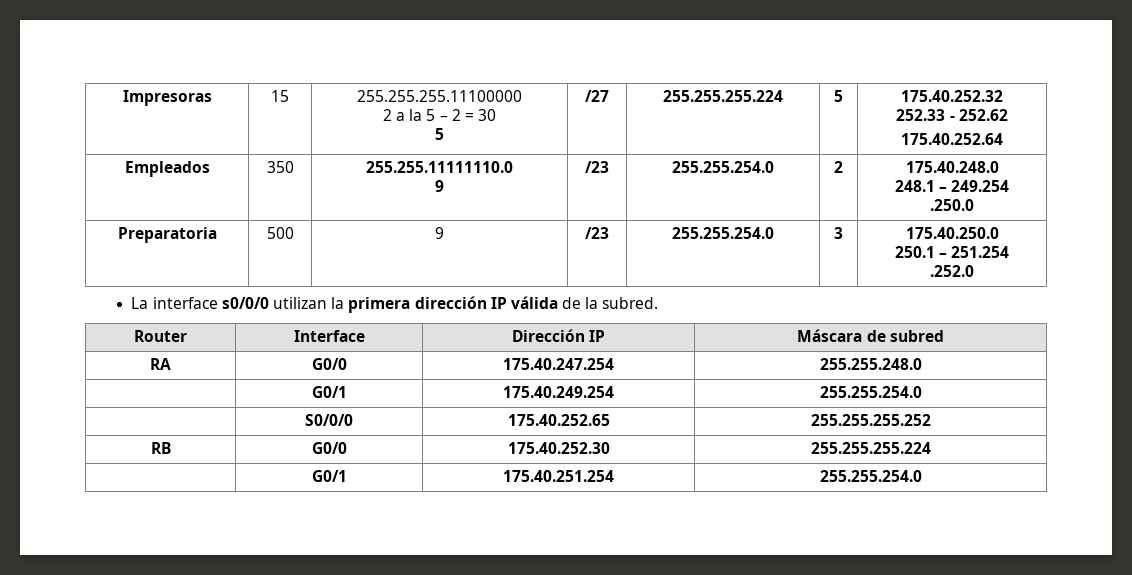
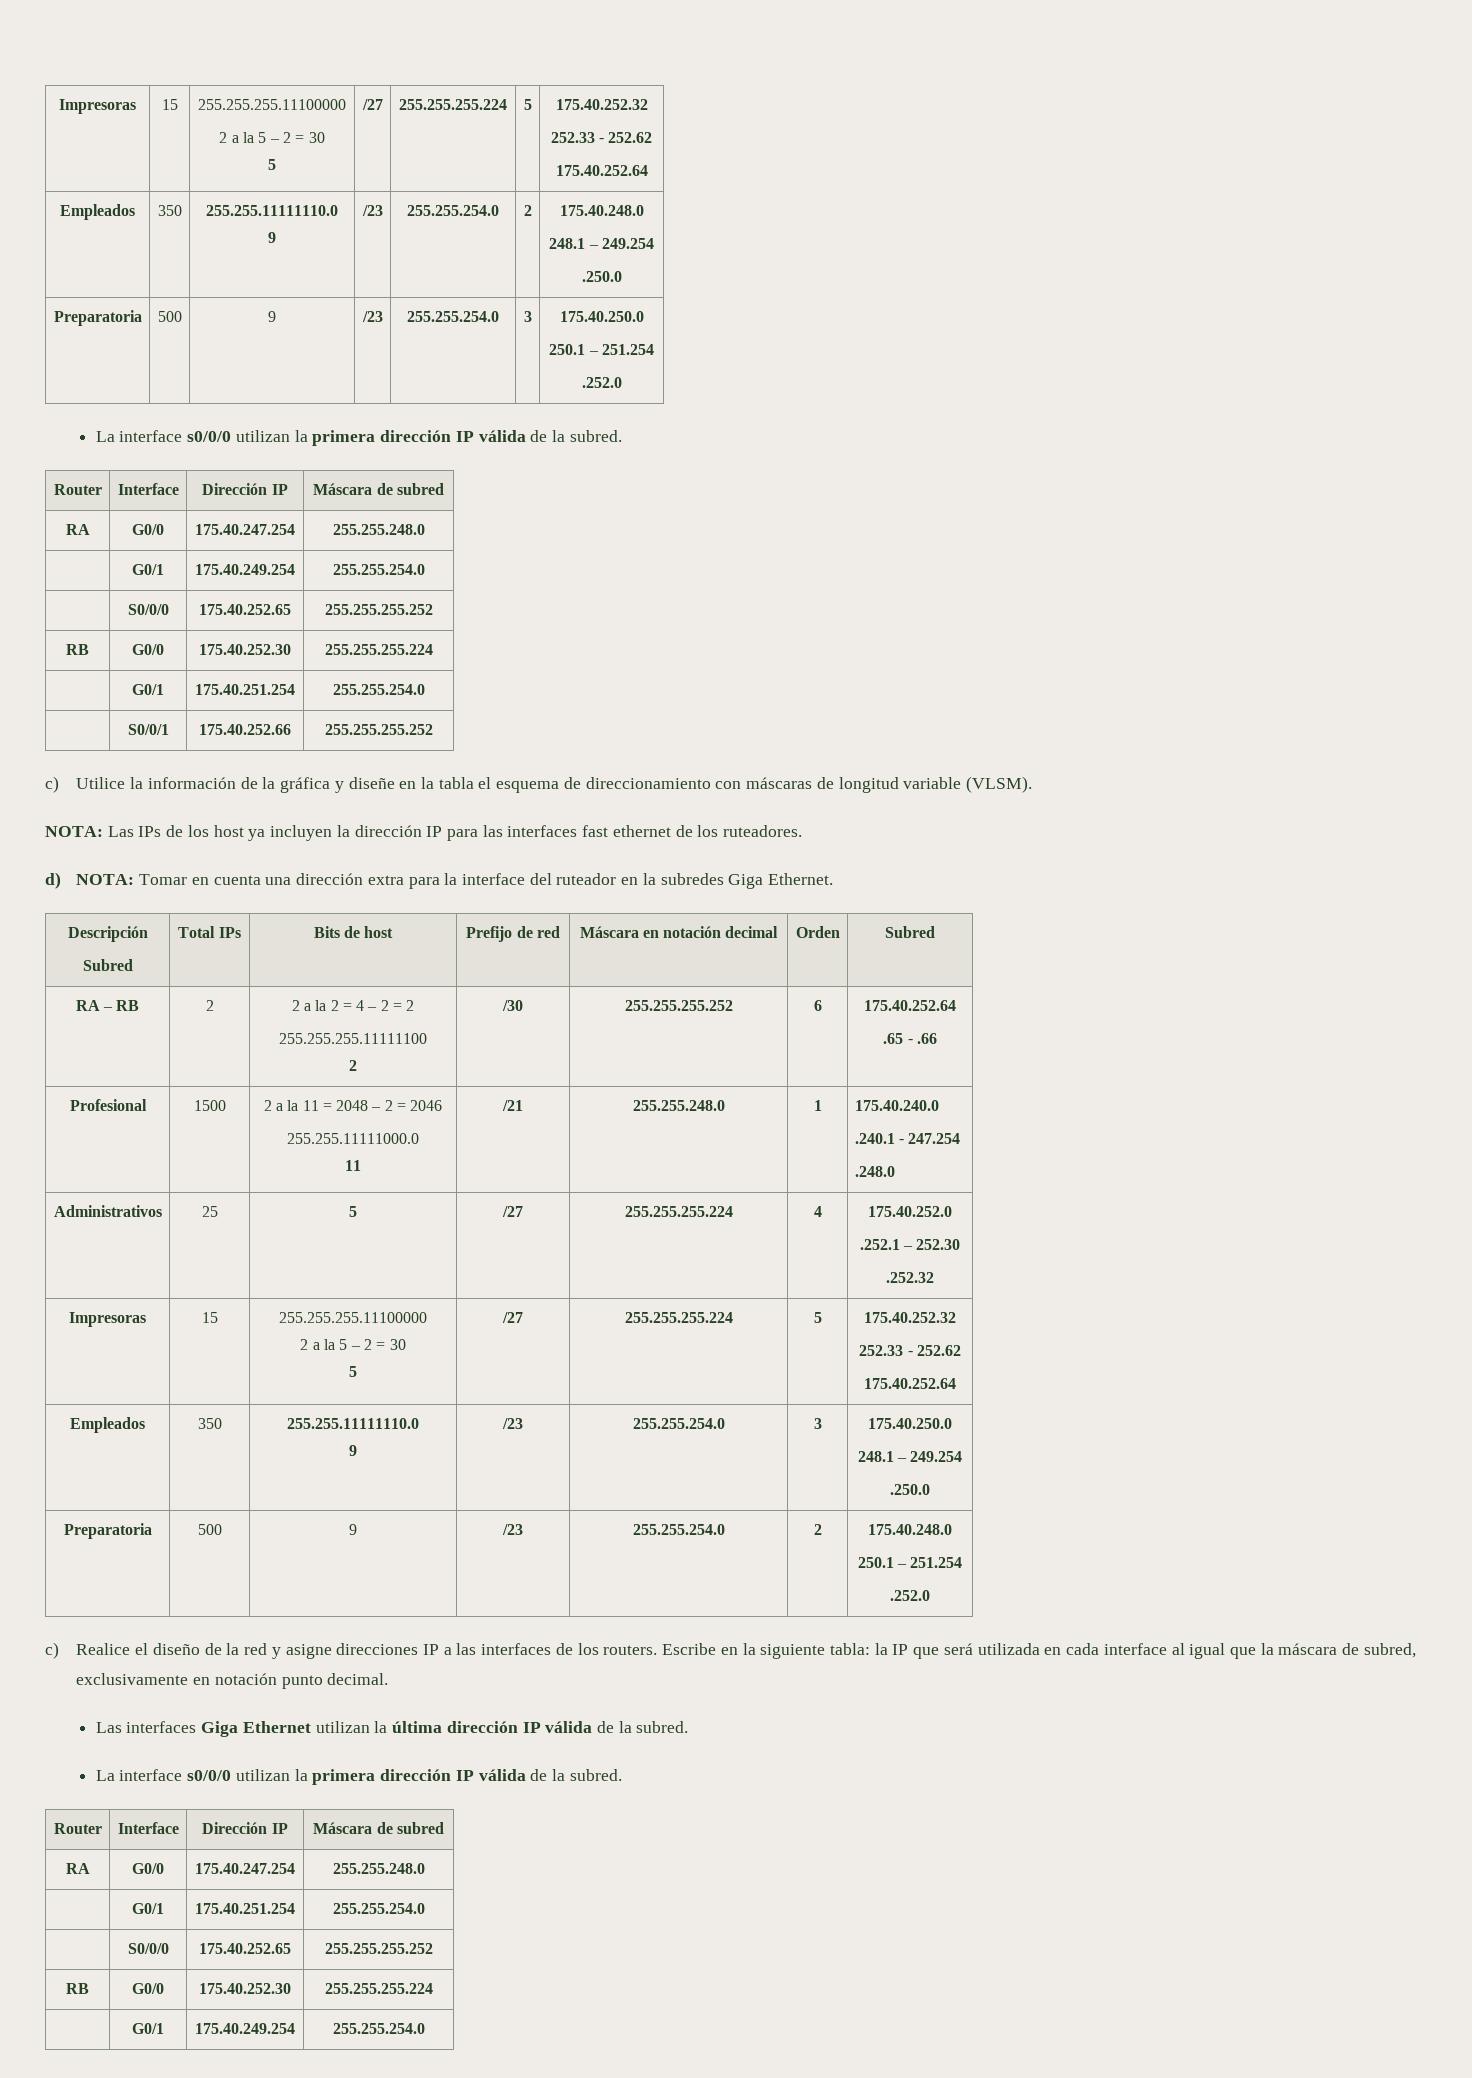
(922, 476) none -> [127,724,169,735] [199,724,291,735] [324,724,433,735] [45,776,1032,793] [45,825,803,841] [45,872,834,889] [67,926,148,942] [82,959,133,971] [178,926,241,938] [313,926,394,938] [466,926,560,942] [579,926,779,938] [795,926,840,938] [885,926,935,938] [75,1000,140,1011] [205,1000,214,1011] [291,1000,415,1011] [279,1033,427,1044] [349,1060,357,1071] [502,1000,523,1011] [624,1000,733,1011] [813,1000,822,1011] [864,1000,956,1011] [883,1033,937,1044] [69,1099,147,1111] [193,1100,226,1111] [263,1100,443,1111] [287,1133,419,1144] [345,1160,361,1171] [502,1100,523,1111] [632,1100,725,1111] [813,1100,822,1111] [854,1100,939,1111] [854,1133,961,1144] [854,1166,895,1177] [53,1205,162,1217] [201,1206,218,1217] [349,1206,357,1217] [502,1206,523,1217] [624,1206,733,1217] [813,1206,822,1217] [868,1206,952,1217] [859,1239,961,1250] [886,1272,934,1283] [69,1312,146,1327] [201,1312,218,1323] [279,1312,427,1323] [300,1339,406,1350] [349,1366,357,1377] [502,1312,523,1323] [624,1312,733,1323] [813,1312,822,1323] [864,1312,956,1323] [859,1345,961,1356] [864,1378,956,1389] [70,1417,145,1433] [197,1418,222,1429] [287,1418,419,1429] [349,1445,357,1456] [502,1418,523,1429] [632,1418,725,1429] [813,1418,822,1429] [868,1418,952,1429] [857,1451,963,1462] [890,1484,930,1495] [63,1523,152,1539] [197,1524,222,1535] [349,1524,357,1535] [502,1524,523,1535] [632,1524,725,1535] [813,1524,822,1535] [868,1524,952,1535] [857,1557,963,1568] [890,1590,930,1601] [45,1642,1416,1659] [76,1673,389,1689] [95,1721,689,1737] [95,1769,622,1785] [53,1823,102,1834] [117,1822,179,1834] [202,1822,288,1834] [313,1822,444,1834] [65,1863,90,1874] [132,1863,164,1874] [195,1863,295,1874] [332,1863,425,1874] [132,1903,164,1914] [195,1903,295,1914] [332,1903,425,1914] [127,1943,169,1954] [199,1943,291,1954] [324,1943,433,1954] [66,1983,89,1994] [132,1983,164,1994] [199,1983,291,1994] [324,1983,433,1994] [132,2023,164,2034] [195,2023,295,2034] [332,2023,425,2034] // | S0/0/1 | 175.40.252.66 | 255.255.255.252 // c) Utilice la información de la gráfica y diseñe en la tabla el esquema de direccionamiento con máscaras de longitud variable (VLSM). // NOTA: Las IPs de los host ya incluyen la dirección IP para las interfaces fast ethernet de los ruteadores. // d) NOTA: Tomar en cuenta una dirección extra para la interface del ruteador en la subredes Giga Ethernet. // Descripción // Subred | Total IPs | Bits de host | Prefijo de red | Máscara en notación decimal | Orden | Subred // RA – RB | 2 | 2 a la 2 = 4 – 2 = 2 // 255.255.255.11111100 // 2 | /30 | 255.255.255.252 | 6 | 175.40.252.64 // .65 - .66 // Profesional | 1500 | 2 a la 11 = 2048 – 2 = 2046 // 255.255.11111000.0 // 11 | /21 | 255.255.248.0 | 1 | 175.40.240.0 // .240.1 - 247.254 // .248.0 // Administrativos | 25 | 5 | /27 | 255.255.255.224 | 4 | 175.40.252.0 // .252.1 – 252.30 // .252.32 // Impresoras | 15 | 255.255.255.11100000 // 2 a la 5 – 2 = 30 // 5 | /27 | 255.255.255.224 | 5 | 175.40.252.32 // 252.33 - 252.62 // 175.40.252.64 // Empleados | 350 | 255.255.11111110.0 // 9 | /23 | 255.255.254.0 | 3 | 175.40.250.0 // 248.1 – 249.254 // .250.0 // Preparatoria | 500 | 9 | /23 | 255.255.254.0 | 2 | 175.40.248.0 // 250.1 – 251.254 // .252.0 // c) Realice el diseño de la red y asigne direcciones IP a las interfaces de los routers. Escribe en la siguiente tabla: la IP que será utilizada en cada interface al igual que la máscara de subred, exclusivamente en notación punto decimal. // Las interfaces Giga Ethernet utilizan la última dirección IP válida de la subred. // La interface s0/0/0 utilizan la primera dirección IP válida de la subred. // Router | Interface | Dirección IP | Máscara de subred // RA | G0/0 | 175.40.247.254 | 255.255.248.0 // | G0/1 | 175.40.251.254 | 255.255.254.0 // | S0/0/0 | 175.40.252.65 | 255.255.255.252 // RB | G0/0 | 175.40.252.30 | 255.255.255.224 // | G0/1 | 175.40.249.254 | 255.255.254.0

